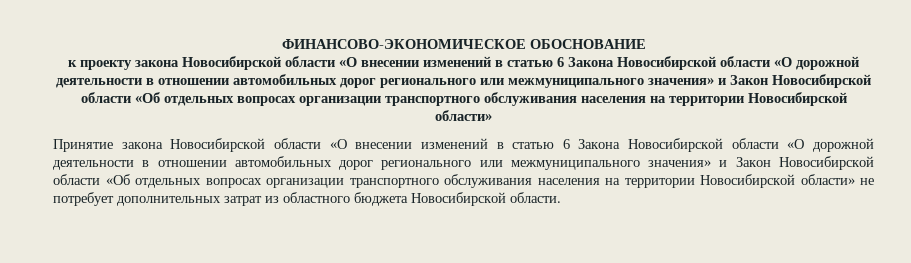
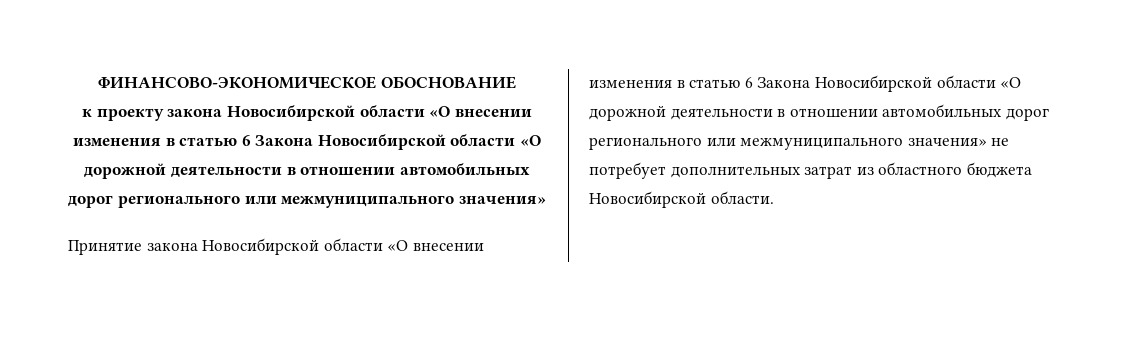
[423,56,491,67] изменений -> [72,138,161,146] изменения
[718,74,871,88] [80,92,847,106] [435,110,492,121] и Закон Новосибирской области «Об отдельных вопросах организации транспортного обслуживания населения на территории Новосибирской области» -> (546, 200) none
[420,138,488,149] изменений -> [589,80,672,88] изменения
[719,156,874,170] [53,174,855,188] и Закон Новосибирской области «Об отдельных вопросах организации транспортного обслуживания населения на территории Новосибирской области» -> (987, 142) none

